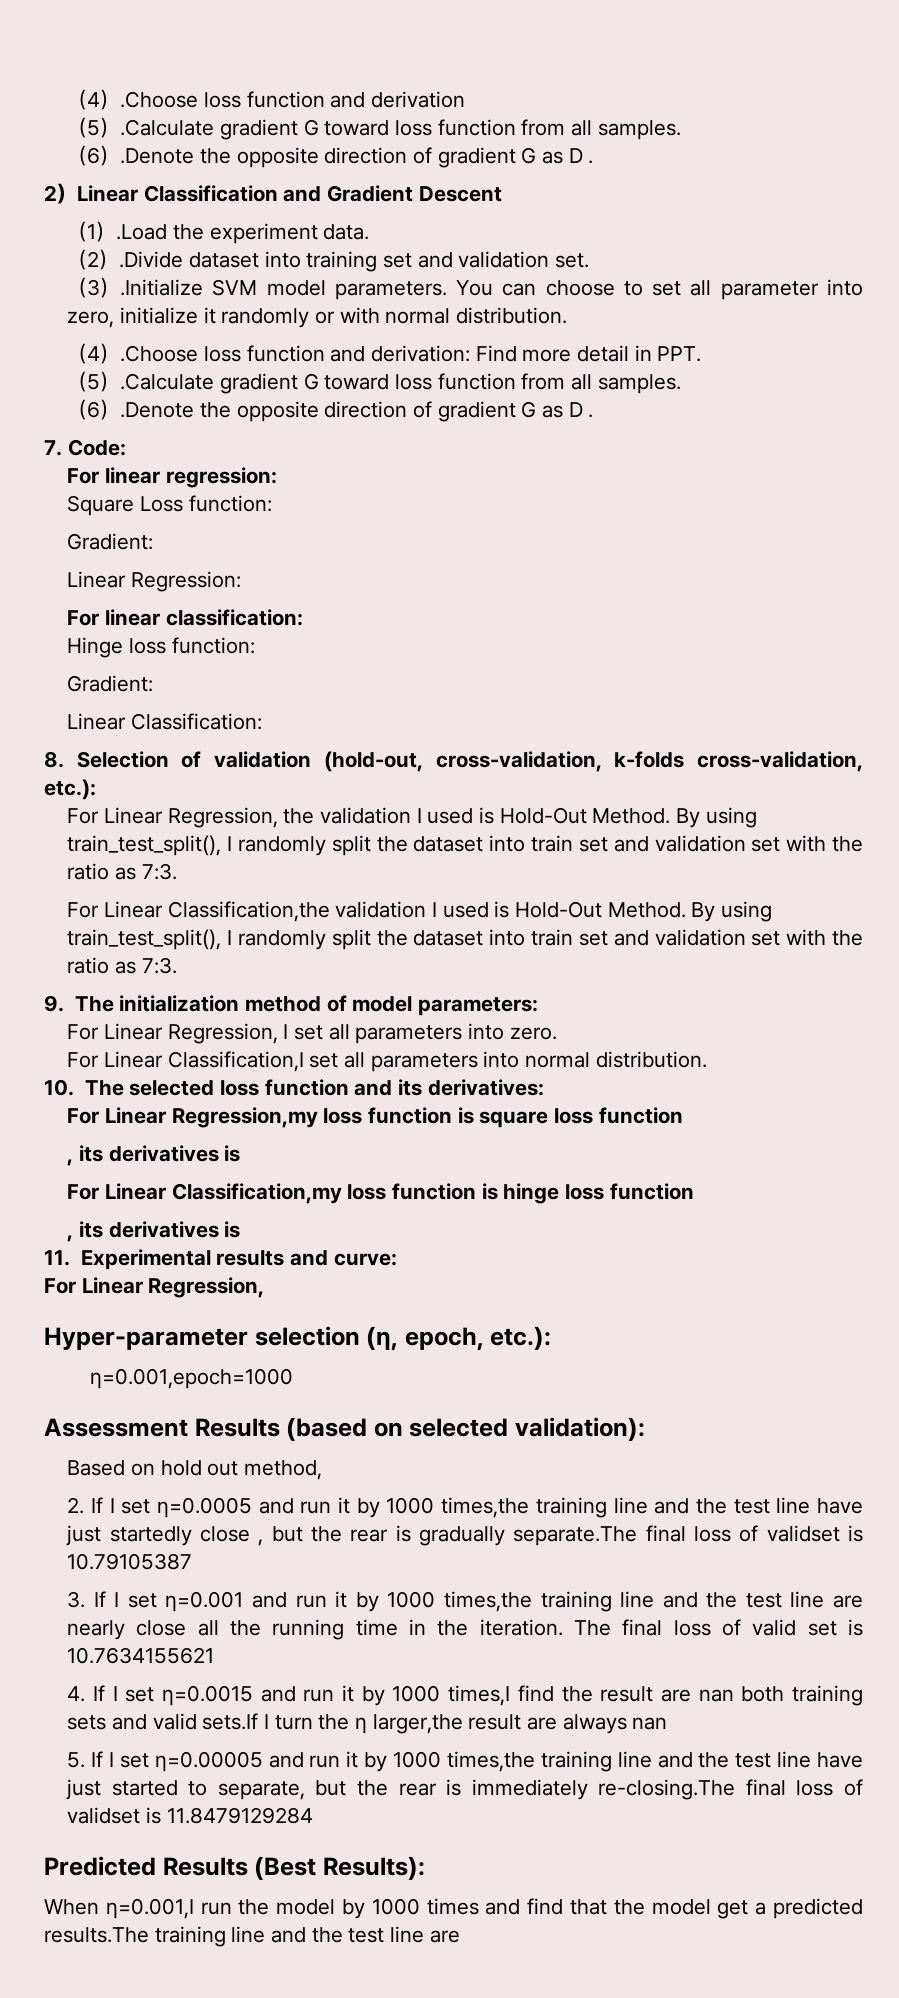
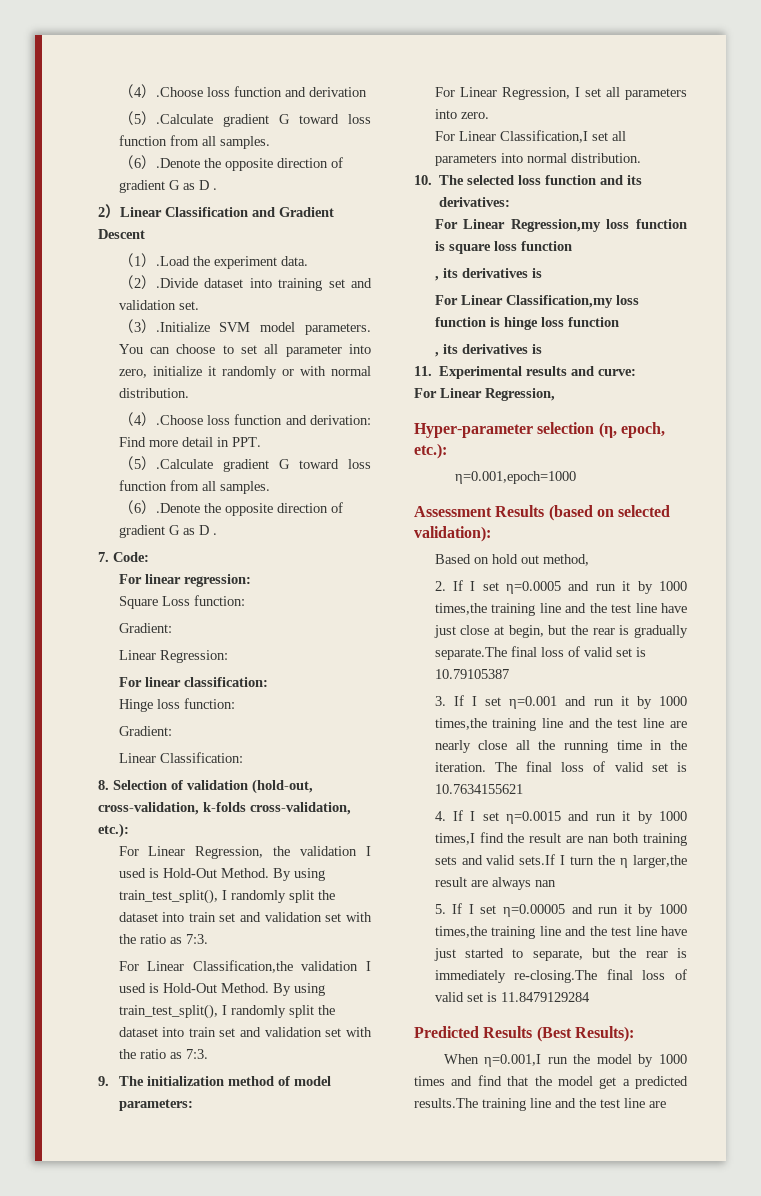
[109,1526,264,1546] startedly close , -> [460,625,544,638] close at begin,
[766,1525,840,1542] validset -> [583,647,632,657] valid set
[67,1807,141,1824] validset -> [434,992,483,1002] valid set

